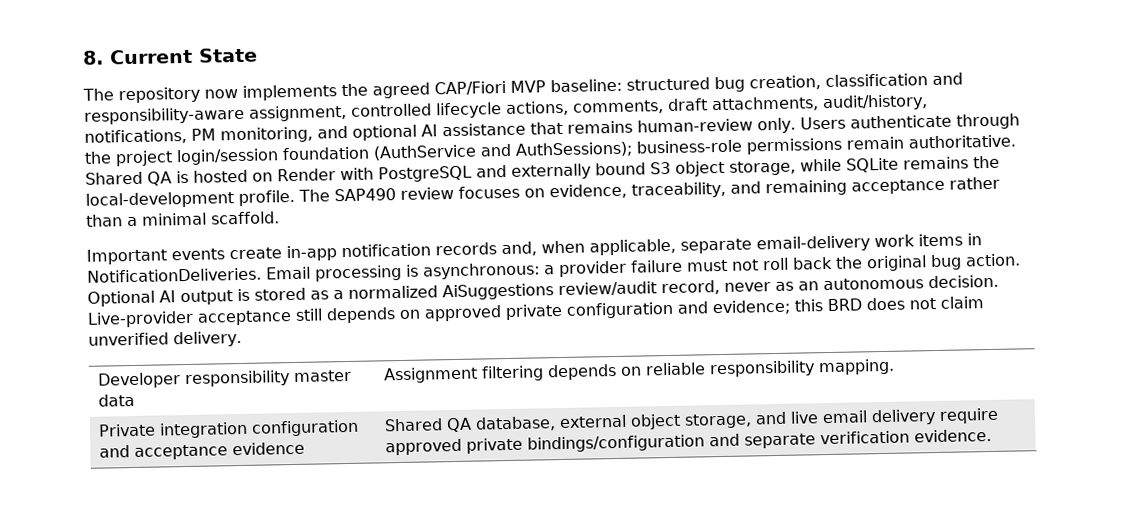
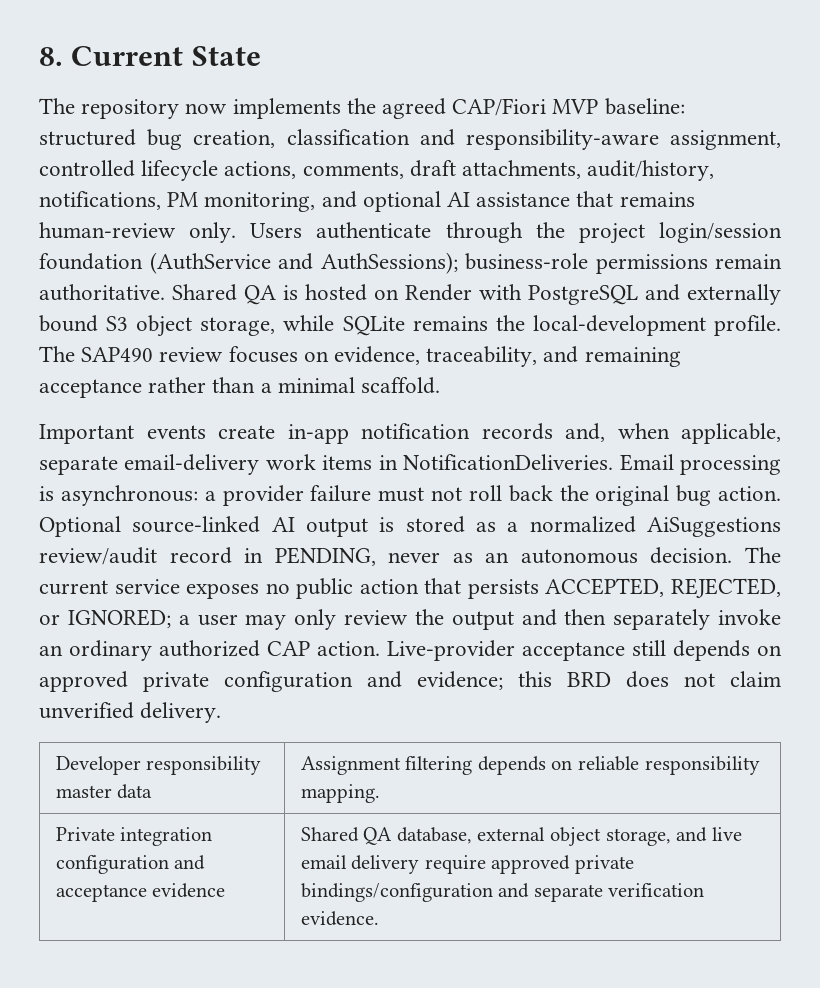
(155, 298) none -> [132,516,261,533] source-linked
[661,280,720,296] record, -> [169,547,376,566] record in PENDING,
(999, 281) none -> [744,547,781,563] [39,578,781,599] [39,609,781,630] [39,640,380,661] The current service exposes no public action that persists ACCEPTED, REJECTED, or IGNORED; a user may only review the output and then separately invoke an ordinary authorized CAP action.

